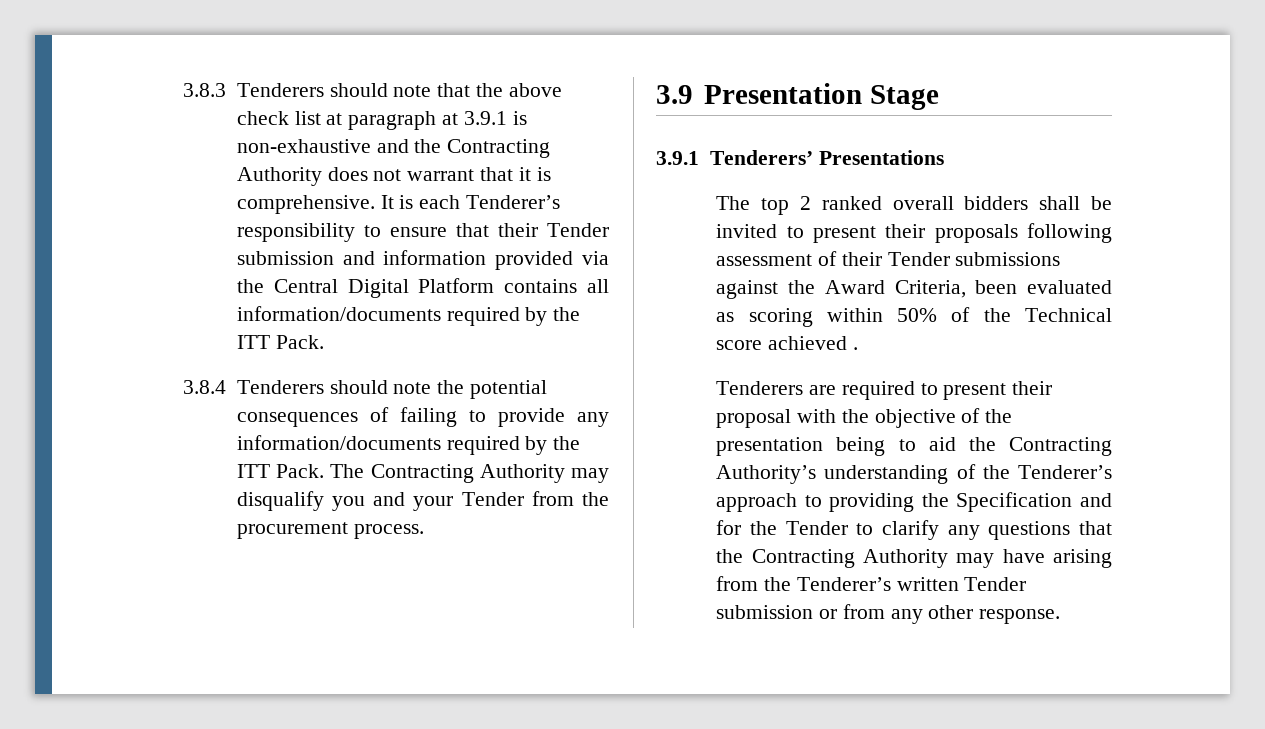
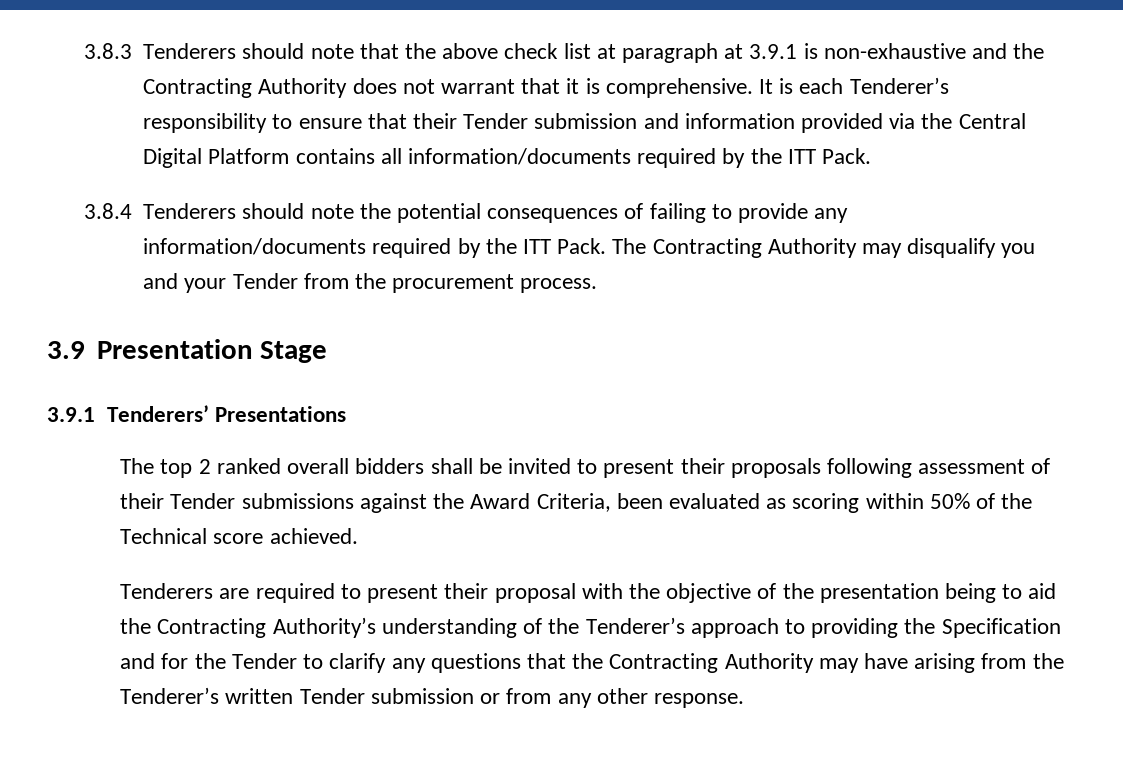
[768,336,858,350] achieved . -> [269,528,358,544] achieved.

